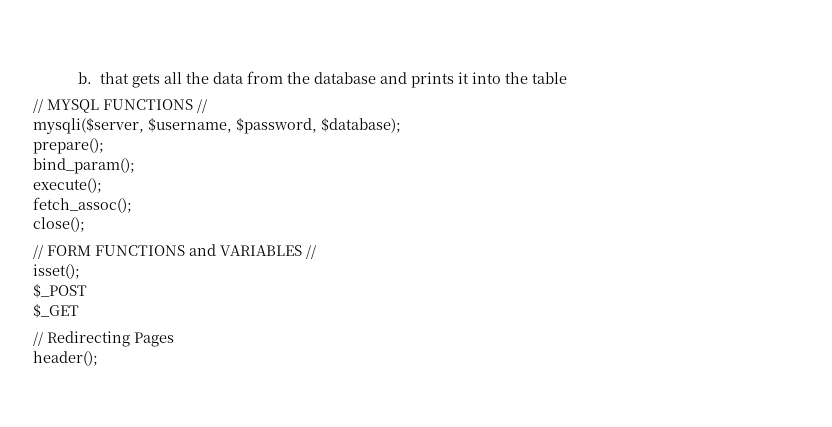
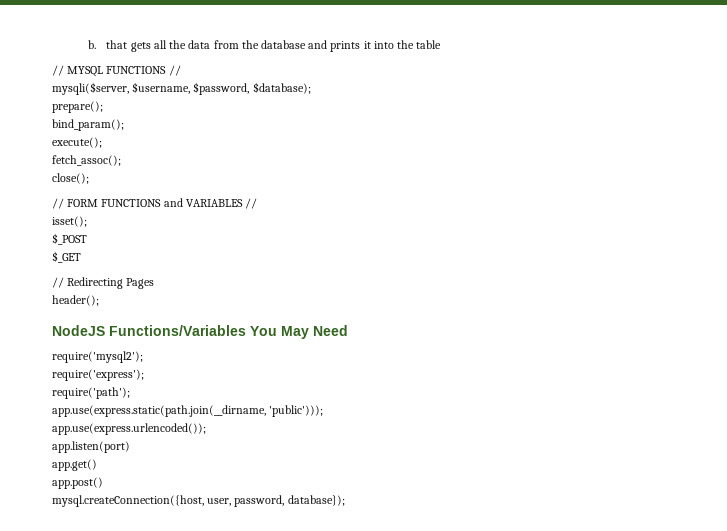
(98, 358) none -> [52,325,348,339] [52,351,143,363] [52,369,144,381] [52,387,130,399] [52,405,324,417] [52,423,206,435] [52,441,130,453] [52,459,97,471] [52,477,103,489] [52,495,345,507] // NodeJS Functions/Variables You May Need // require('mysql2'); // require('express'); // require('path'); // app.use(express.static(path.join(__dirname, 'public'))); // app.use(express.urlencoded()); // app.listen(port) // app.get() // app.post() // mysql.createConnection({host, user, password, database});

